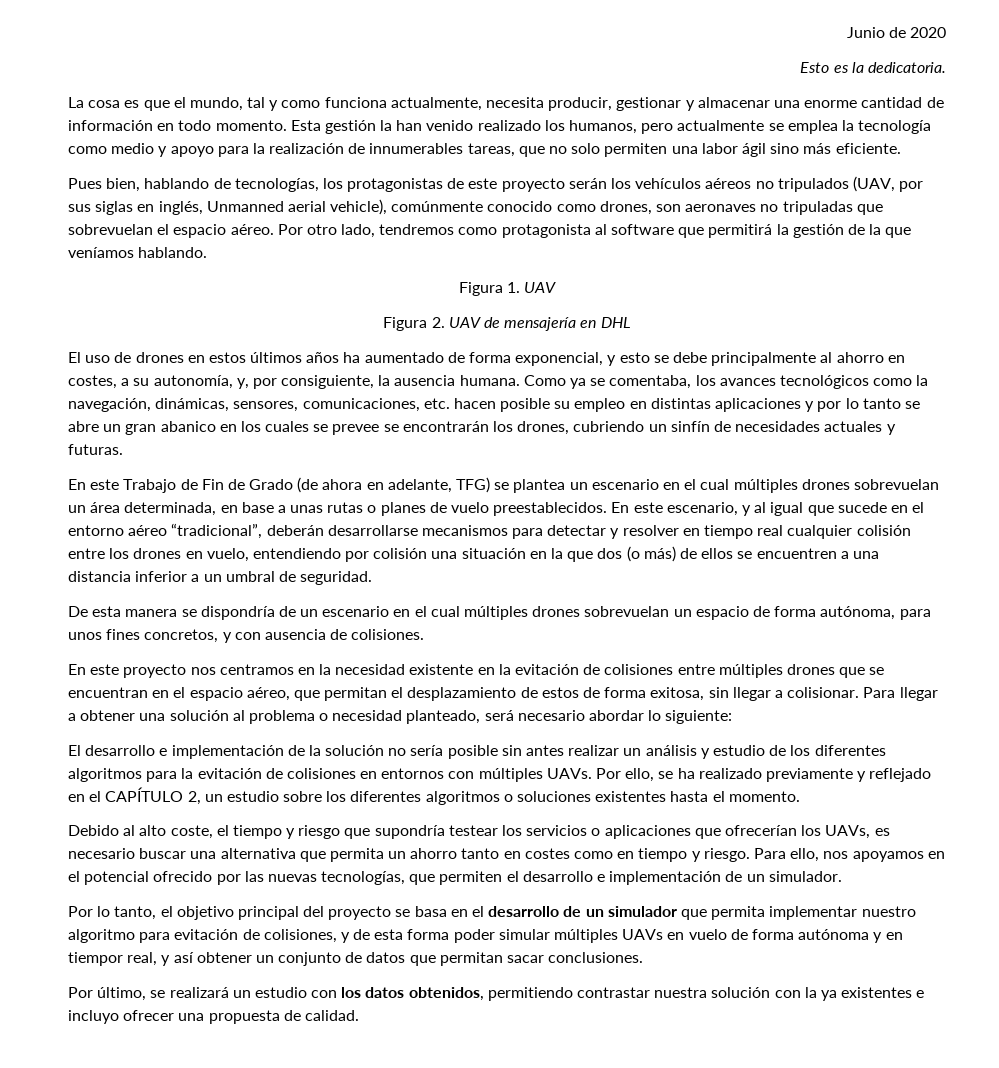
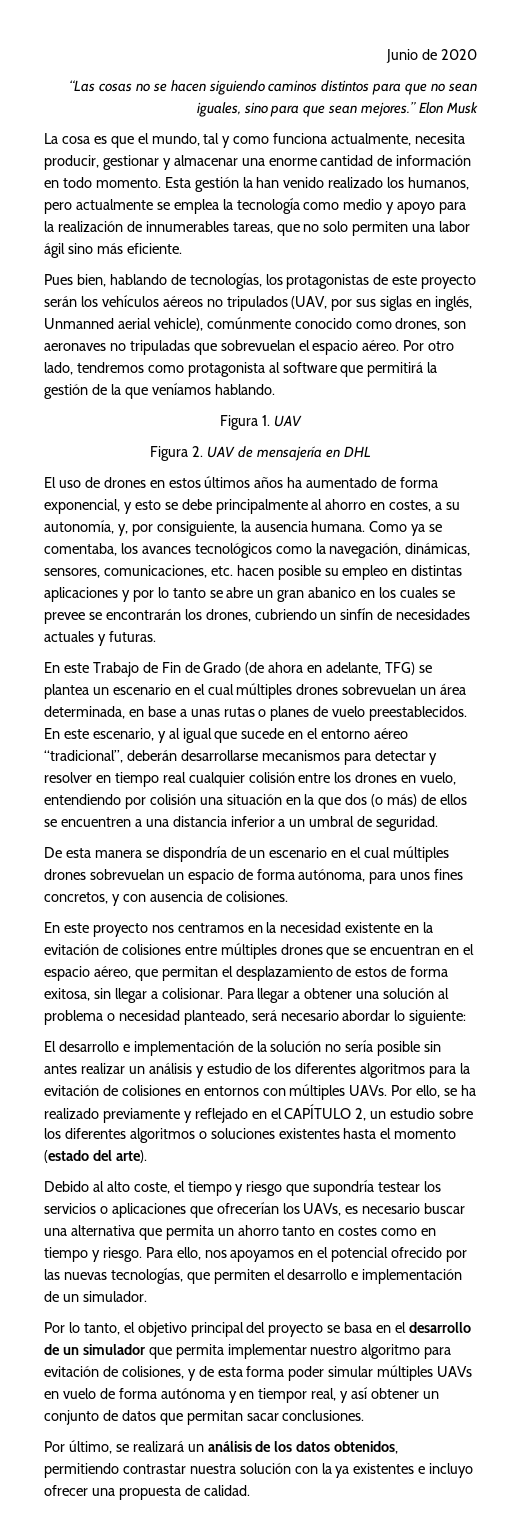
[800,62,946,73] Esto es la dedicatoria. -> [68,80,478,95] [196,102,479,117] “Las cosas no se hacen siguiendo caminos distintos para que no sean iguales, sino para que sean mejores.” Elon Musk
[728,791,800,802] momento. -> [394,1129,457,1139] [44,1150,147,1163] momento (estado del arte).
[254,987,338,998] estudio con -> [207,1441,272,1452] análisis de

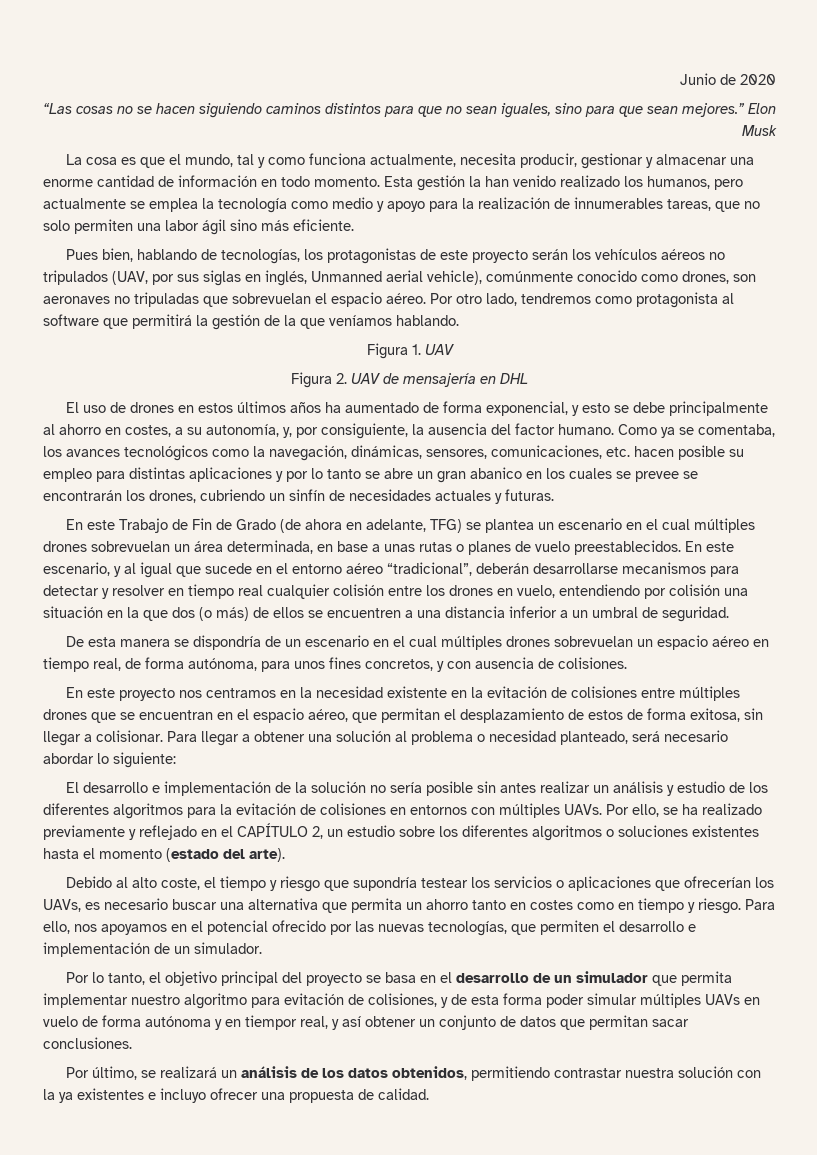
[311,521,366,532] humana. -> [491,423,614,435] del factor humano.
[392,568,408,576] en -> [96,471,125,482] para
(234, 876) none -> [712,636,770,647] [43,657,121,672] aéreo en tiempo real,

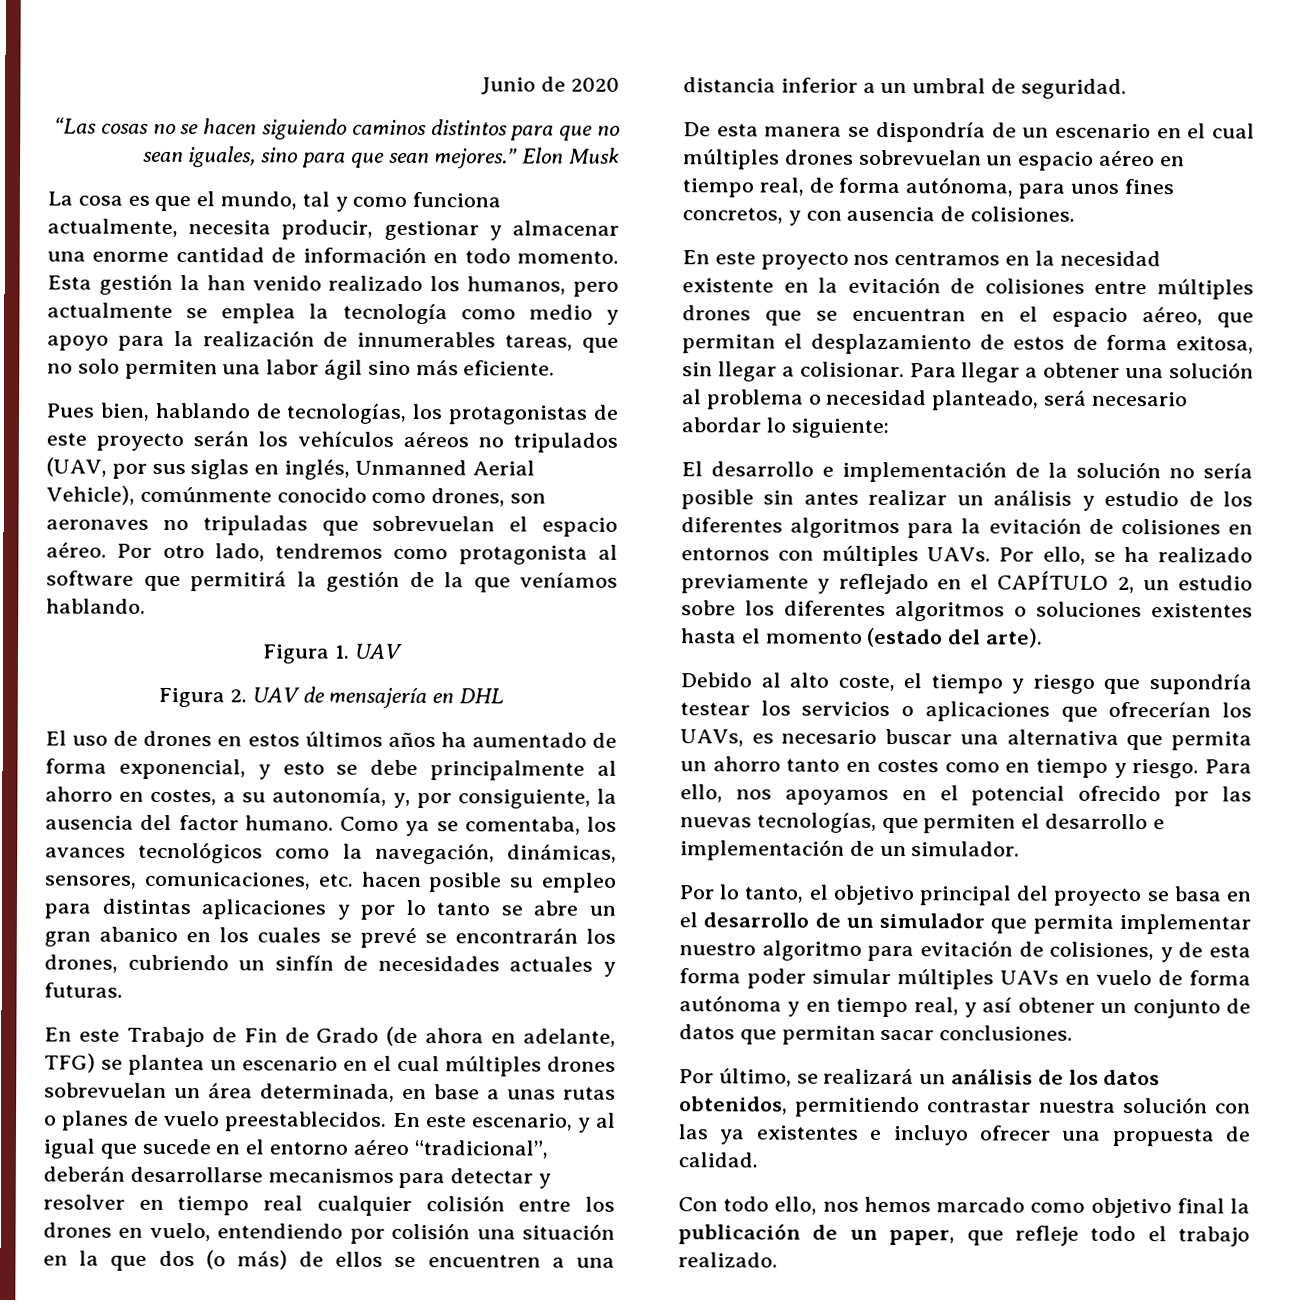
[386,270,482,285] aerial vehicle), -> [471,460,535,476] [46,485,135,505] Aerial Vehicle),
[635,471,679,482] prevee -> [359,927,417,949] prevé
[245,1015,297,1030] tiempor -> [836,997,909,1018] tiempo
[43,1089,55,1100] la -> [678,1124,709,1140] las
(429, 1094) none -> [678,1196,1250,1219] [678,1223,1250,1247] [678,1252,778,1268] // Con todo ello, nos hemos marcado como objetivo final la publicación de un paper, que refleje todo el trabajo realizado.

